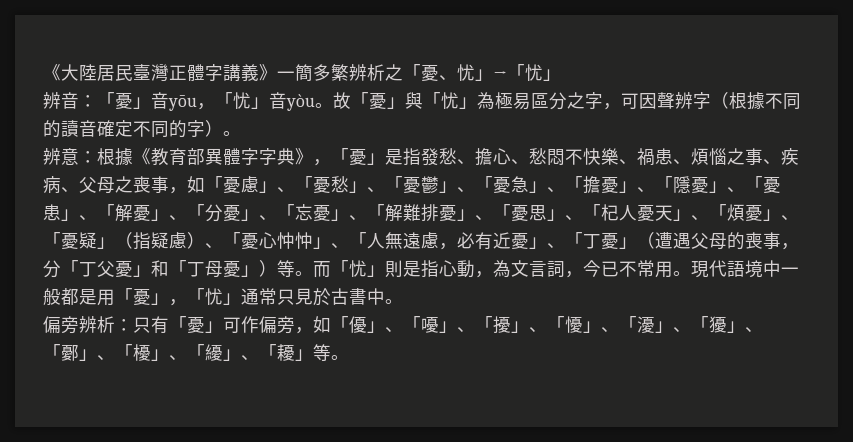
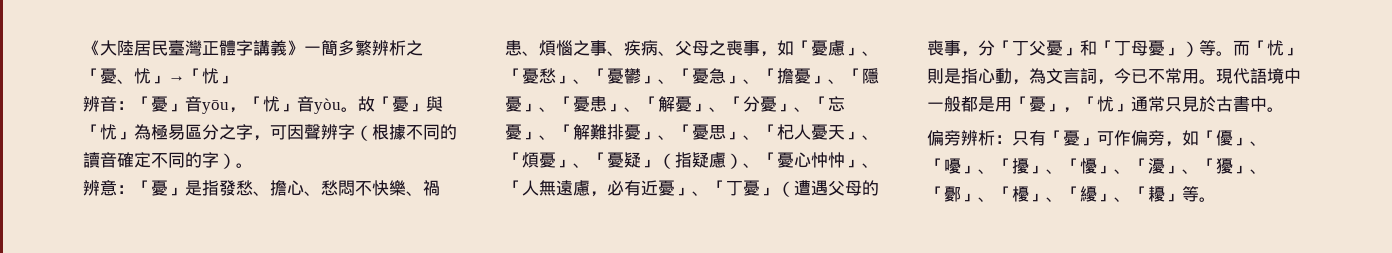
[97,148,331,166] 根據《教育部異體字字典》， -> (134, 189) none

